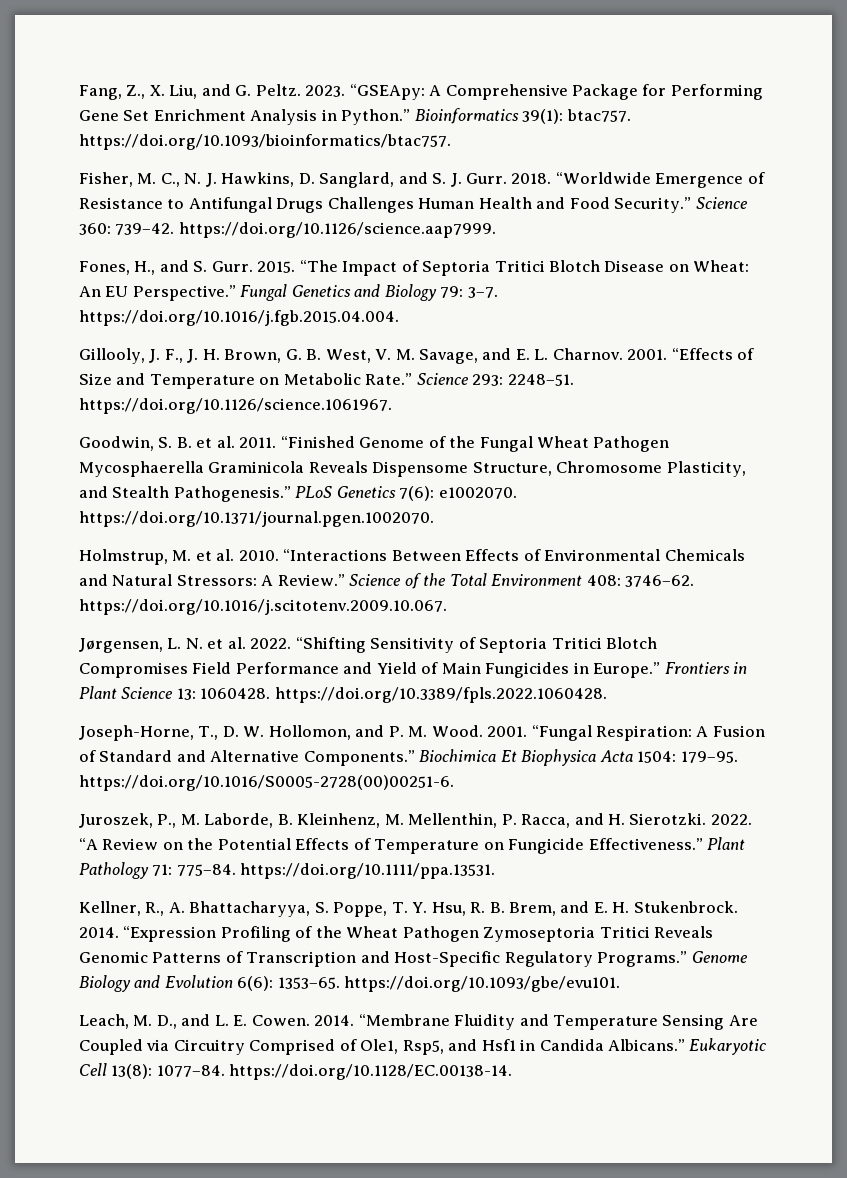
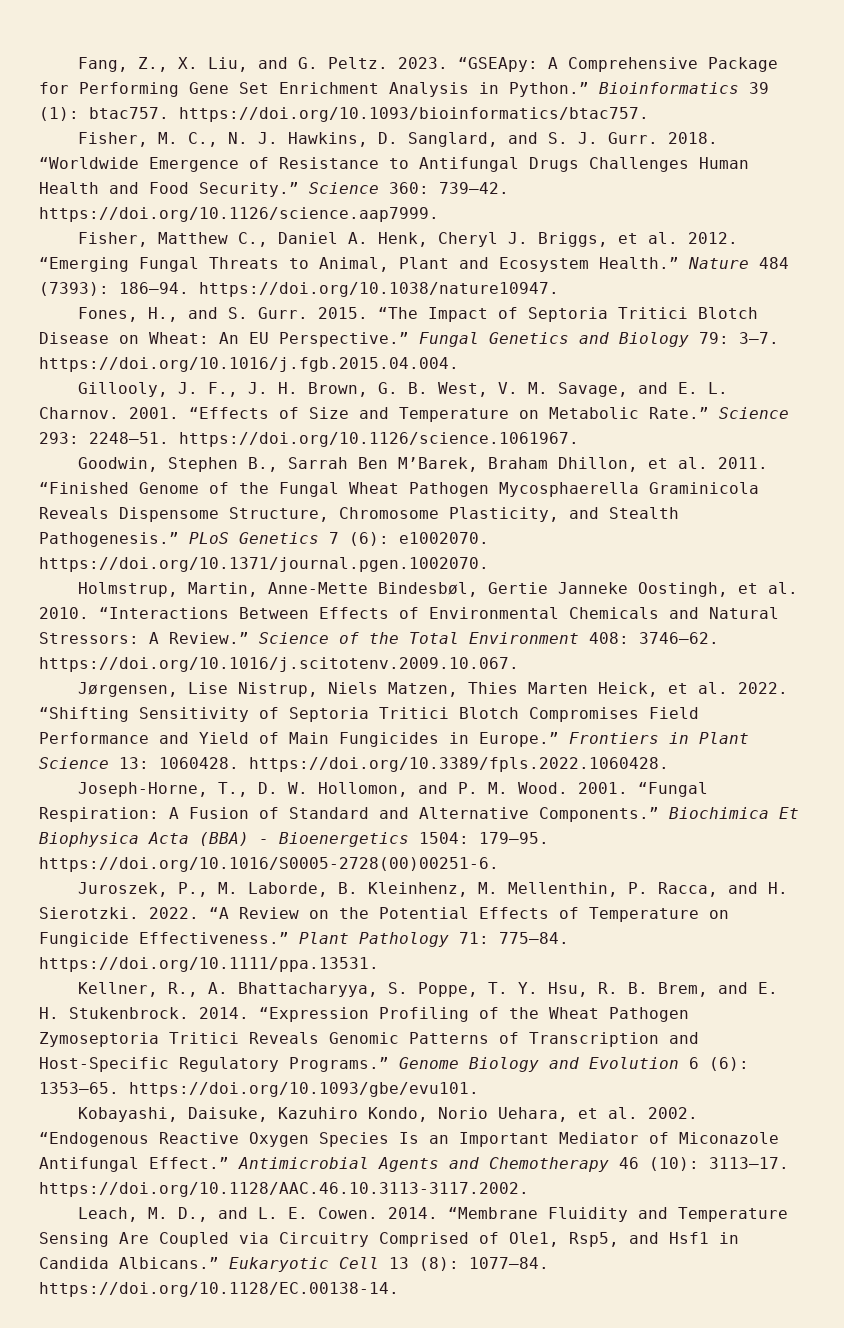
[522,109,564,124] 39(1): -> [749,82,769,94] [39,107,79,121] 39 (1):
(496, 230) none -> [77,232,738,247] [39,257,789,272] [39,282,559,297] // Fisher, Matthew C., Daniel A. Henk, Cheryl J. Briggs, et al. 2012. “Emerging Fungal Threats to Animal, Plant and Ecosystem Health.” Nature 484 (7393): 186–94. https://doi.org/10.1038/nature10947.
[158,437,192,448] S. B. -> [167,457,638,472] Stephen B., Sarrah Ben M’Barek, Braham Dhillon,
[399,486,435,501] 7(6): -> [329,532,389,546] 7 (6):
[172,550,192,561] M. -> [187,582,728,597] Martin, Anne-Mette Bindesbøl, Gertie Janneke Oostingh,
[167,638,203,649] L. N. -> [187,682,658,697] Lise Nistrup, Niels Matzen, Thies Marten Heick,
(633, 756) none -> [199,832,409,847] (BBA) - Bioenergetics
[237,976,274,991] 6(6): -> [689,1057,749,1071] 6 (6):
(621, 984) none -> [77,1107,698,1122] [39,1132,779,1147] [39,1157,789,1172] [39,1182,529,1197] // Kobayashi, Daisuke, Kazuhiro Kondo, Norio Uehara, et al. 2002. “Endogenous Reactive Oxygen Species Is an Important Mediator of Miconazole Antifungal Effect.” Antimicrobial Agents and Chemotherapy 46 (10): 3113–17. https://doi.org/10.1128/AAC.46.10.3113-3117.2002.
[111,1064,153,1079] 13(8): -> [389,1257,459,1271] 13 (8):

